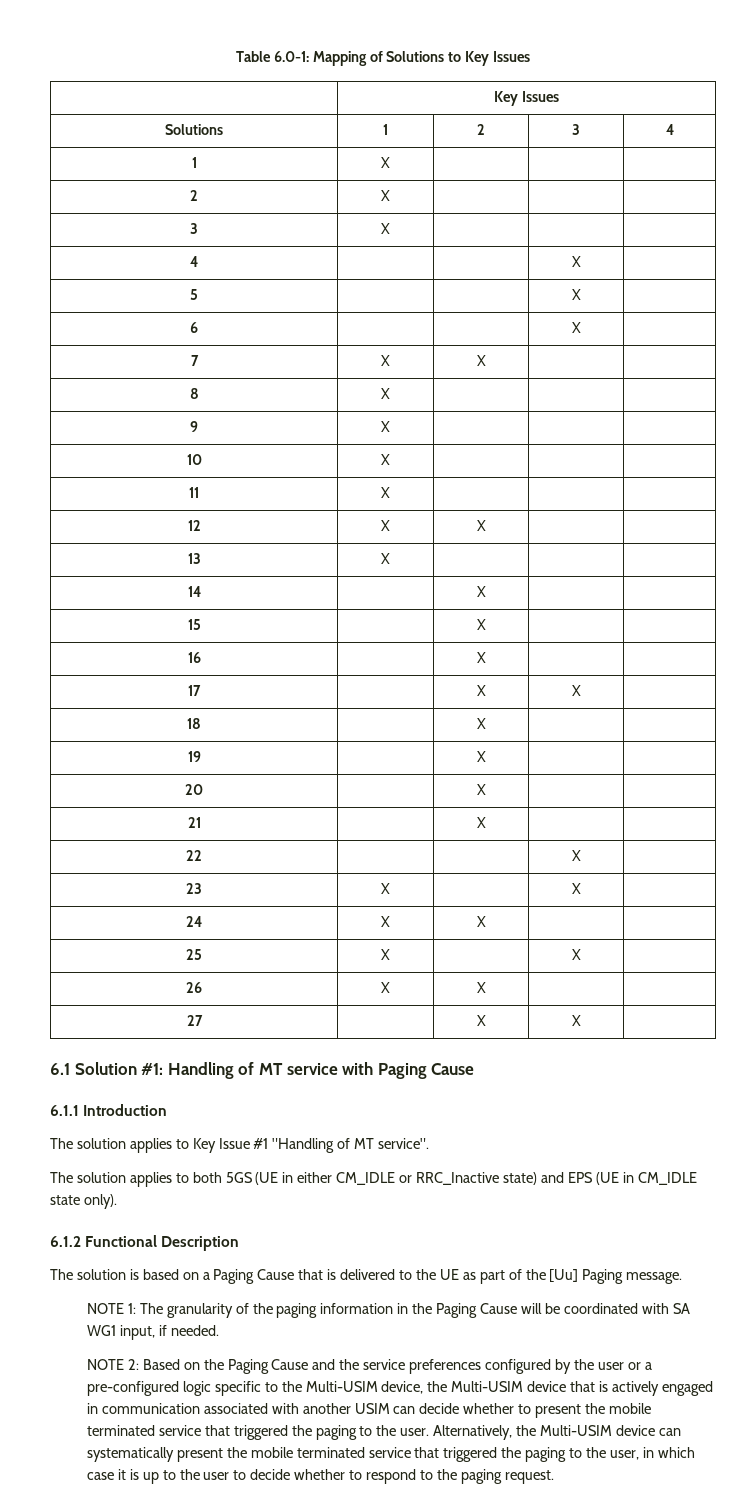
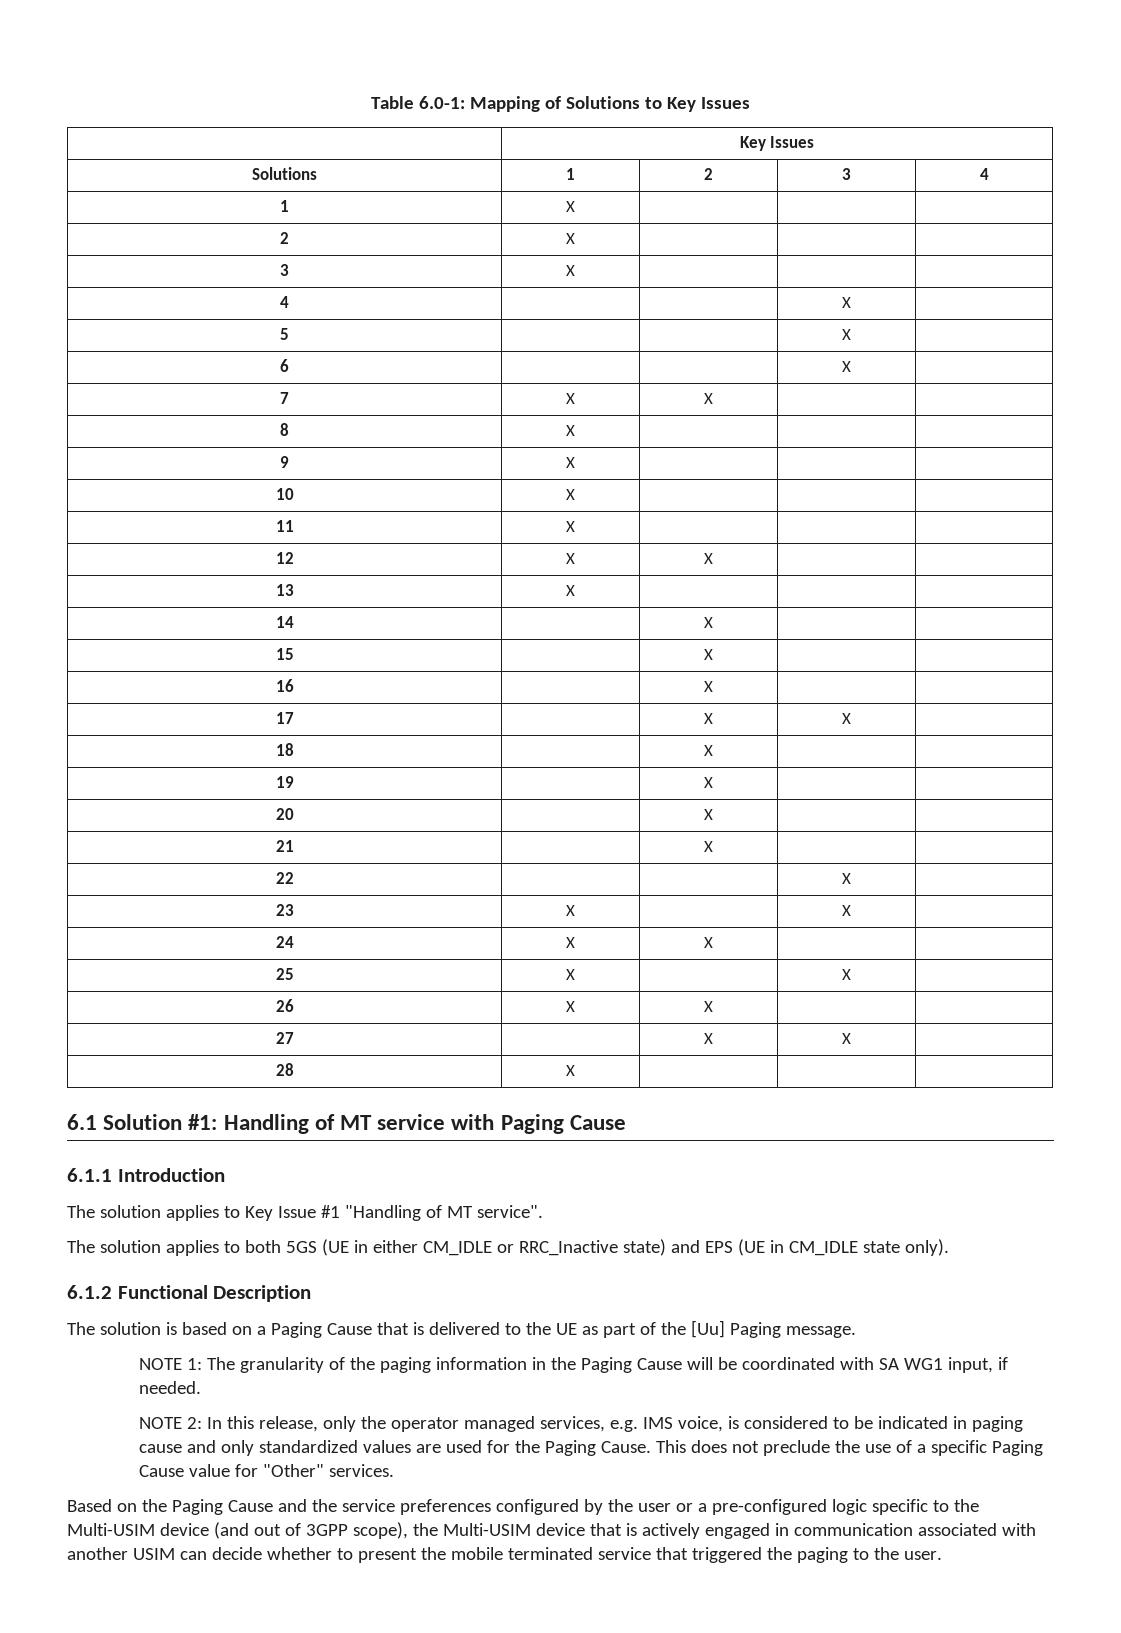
(581, 1020) none -> [275,1063,294,1076] [566,1065,575,1076] // 28 | X | | |
(139, 1364) none -> [207,1416,1023,1432] [139,1440,1043,1456] [139,1464,395,1477] In this release, only the operator managed services, e.g. IMS voice, is considered to be indicated in paging cause and only standardized values are used for the Paging Cause. This does not preclude the use of a specific Paging Cause value for "Other" services. //
[381,1381,424,1394] device, -> [159,1522,408,1539] device (and out of 3GPP scope),
[433,1425,681,1440] [86,1447,695,1462] [86,1469,554,1484] Alternatively, the Multi-USIM device can systematically present the mobile terminated service that triggered the paging to the user, in which case it is up to the user to decide whether to respond to the paging request. -> (942, 1555) none

